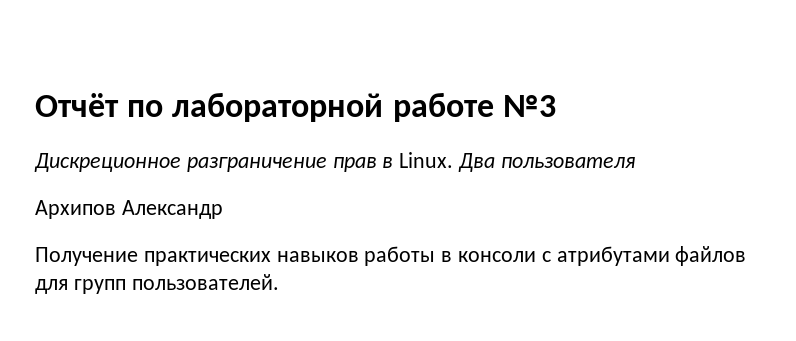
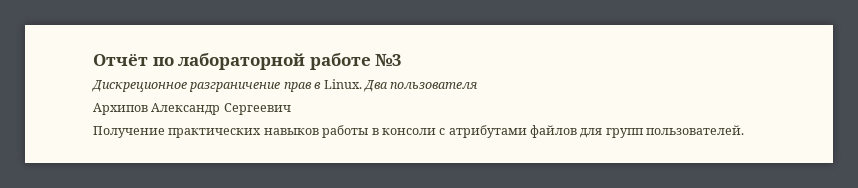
(223, 209) none -> [223,103,291,115] Сергеевич

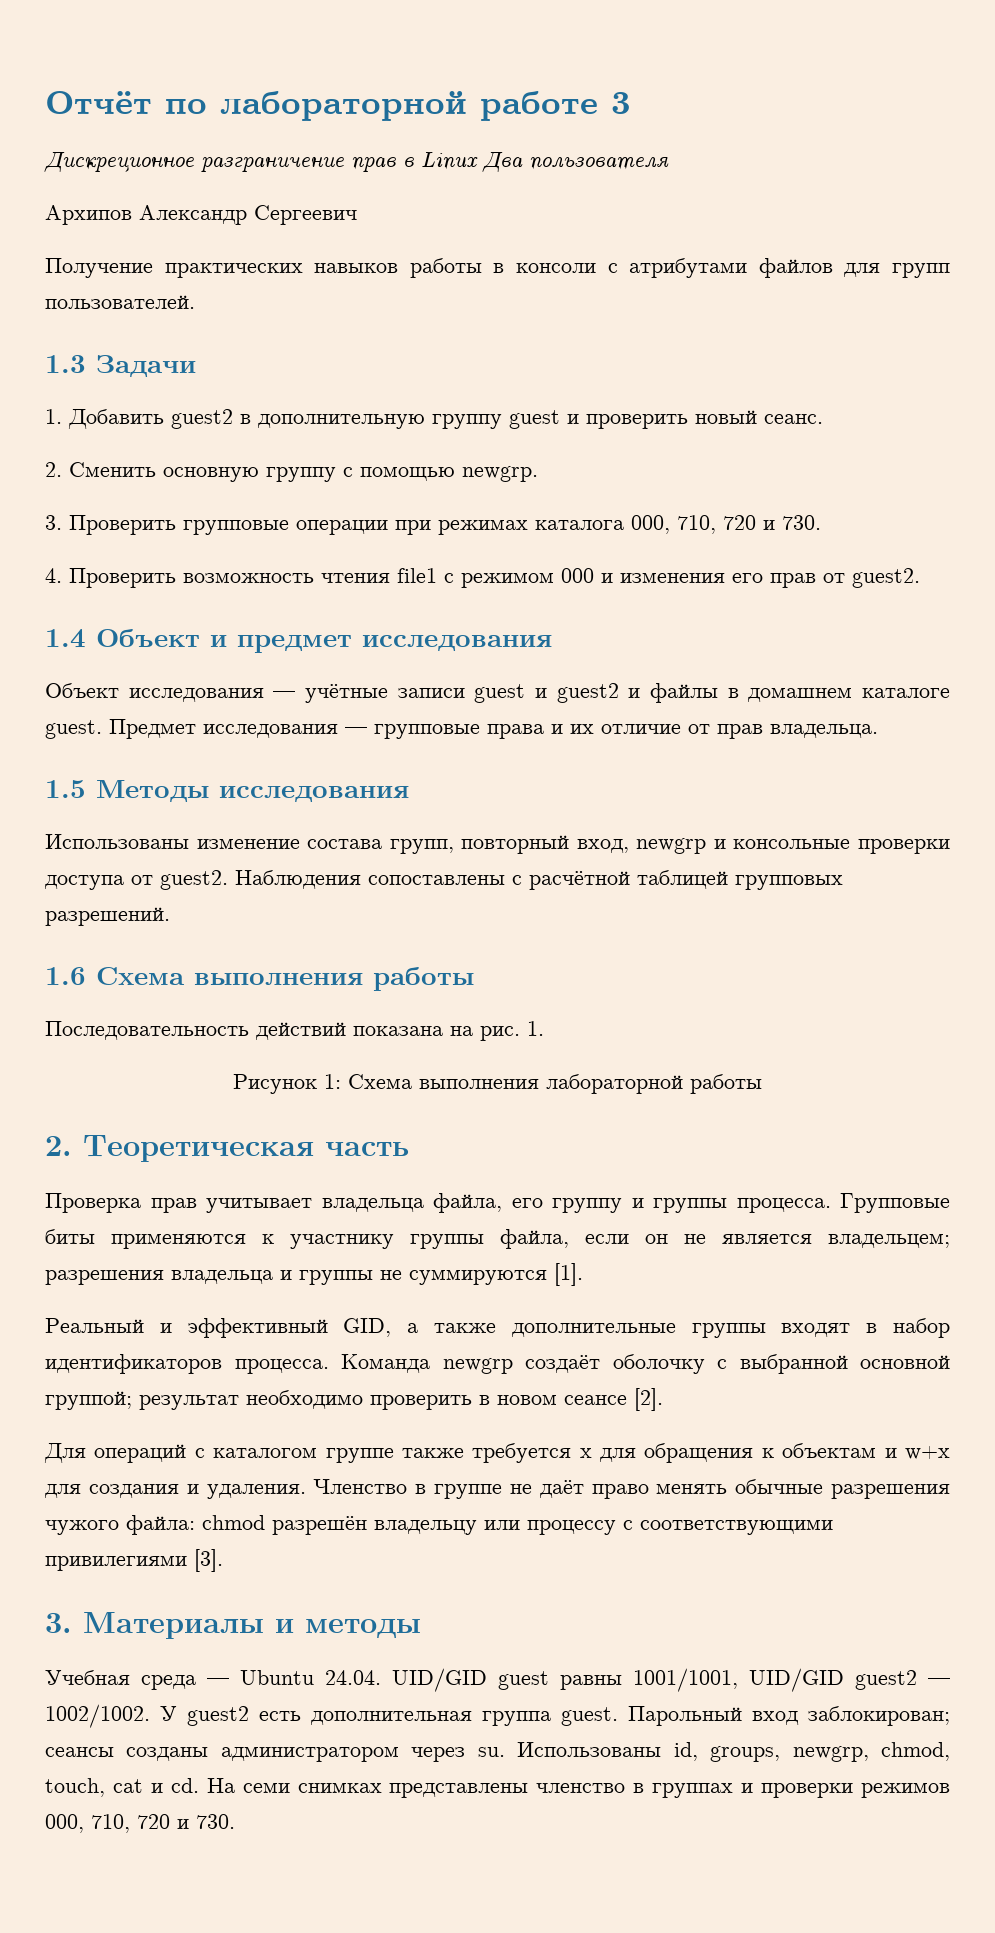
[375,54,403,66] №3 -> [611,92,631,114] 3
[323,79,362,89] Linux. -> [421,152,478,170] Linux
(745, 130) none -> [45,355,196,377] [45,409,823,429] [45,462,538,482] [45,515,821,535] [45,568,920,588] [45,629,552,653] [45,683,950,703] [45,719,878,739] [45,780,409,802] [45,834,950,854] [45,870,843,890] [45,907,170,926] [45,967,474,991] [45,1021,544,1041] [233,1074,762,1094] [45,1135,409,1162] [45,1193,950,1213] [45,1229,950,1249] [45,1263,583,1286] [45,1318,950,1338] [45,1354,950,1374] [45,1388,663,1411] [44,1443,950,1463] [45,1479,950,1499] [45,1515,833,1535] [45,1549,223,1572] [45,1612,421,1639] [45,1668,950,1692] [45,1704,950,1728] [45,1742,951,1762] [45,1778,950,1798] [45,1814,235,1833] // 1.3 Задачи // 1. Добавить guest2 в дополнительную группу guest и проверить новый сеанс. // 2. Сменить основную группу с помощью newgrp. // 3. Проверить групповые операции при режимах каталога 000, 710, 720 и 730. // 4. Проверить возможность чтения file1 с режимом 000 и изменения его прав от guest2. // 1.4 Объект и предмет исследования // Объект исследования — учётные записи guest и guest2 и файлы в домашнем каталоге guest. Предмет исследования — групповые права и их отличие от прав владельца. // 1.5 Методы исследования // Использованы изменение состава групп, повторный вход, newgrp и консольные проверки доступа от guest2. Наблюдения сопоставлены с расчётной таблицей групповых разрешений. // 1.6 Схема выполнения работы // Последовательность действий показана на рис. 1. // Рисунок 1: Схема выполнения лабораторной работы // 2. Теоретическая часть // Проверка прав учитывает владельца файла, его группу и группы процесса. Групповые биты применяются к участнику группы файла, если он не является владельцем; разрешения владельца и группы не суммируются [1]. // Реальный и эффективный GID, а также дополнительные группы входят в набор идентификаторов процесса. Команда newgrp создаёт оболочку с выбранной основной группой; результат необходимо проверить в новом сеансе [2]. // Для операций с каталогом группе также требуется x для обращения к объектам и w+x для создания и удаления. Членство в группе не даёт право менять обычные разрешения чужого файла: chmod разрешён владельцу или процессу с соответствующими привилегиями [3]. // 3. Материалы и методы // Учебная среда — Ubuntu 24.04. UID/GID guest равны 1001/1001, UID/GID guest2 — 1002/1002. У guest2 есть дополнительная группа guest. Парольный вход заблокирован; сеансы созданы администратором через su. Использованы id, groups, newgrp, chmod, touch, cat и cd. На семи снимках представлены членство в группах и проверки режимов 000, 710, 720 и 730.

